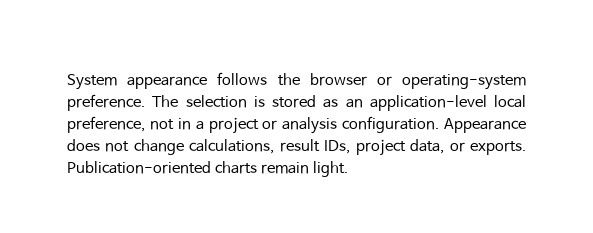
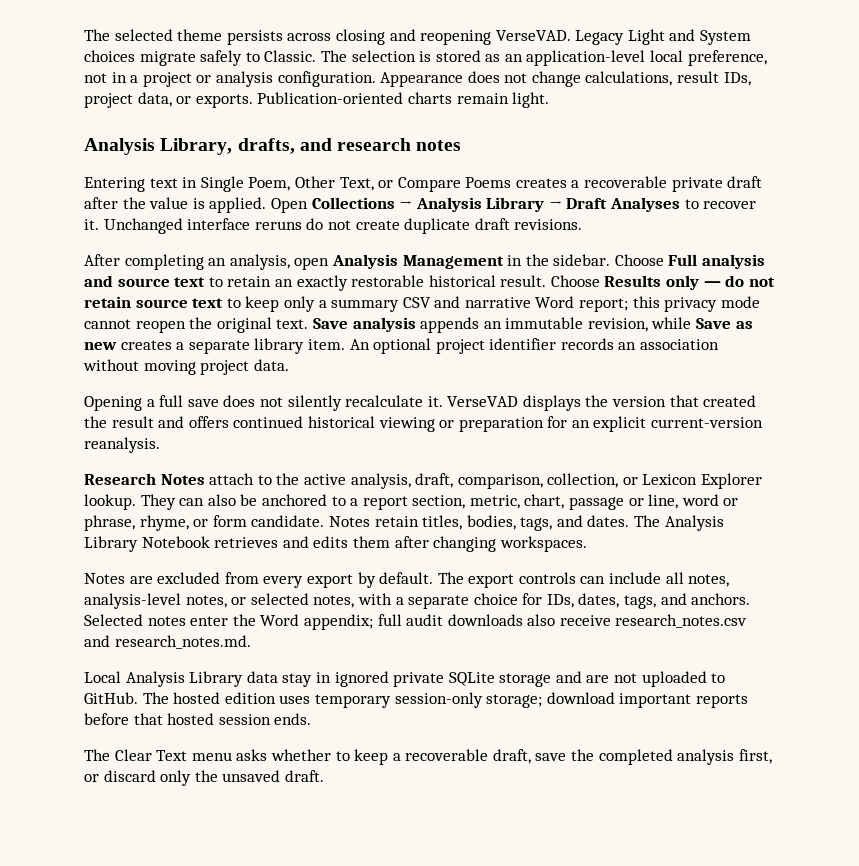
[67,72,526,90] [67,94,145,111] System appearance follows the browser or operating-system preference. -> [84,29,752,45] [84,50,317,66] The selected theme persists across closing and reopening VerseVAD. Legacy Light and System choices migrate safely to Classic.
(348, 169) none -> [84,138,462,155] [84,176,763,192] [84,197,757,213] [84,218,583,234] [84,254,766,270] [84,275,775,291] [84,296,760,312] [84,317,753,333] [84,338,720,354] [83,359,289,375] [84,395,757,411] [84,416,764,432] [84,437,160,453] [84,473,763,489] [84,494,739,510] [84,515,724,531] [84,536,587,552] [84,572,730,588] [84,593,751,609] [84,614,748,630] [84,635,251,649] [84,671,726,687] [84,692,748,708] [84,713,312,725] [84,749,772,765] [84,770,324,786] // Analysis Library, drafts, and research notes // Entering text in Single Poem, Other Text, or Compare Poems creates a recoverable private draft after the value is applied. Open Collections → Analysis Library → Draft Analyses to recover it. Unchanged interface reruns do not create duplicate draft revisions. // After completing an analysis, open Analysis Management in the sidebar. Choose Full analysis and source text to retain an exactly restorable historical result. Choose Results only — do not retain source text to keep only a summary CSV and narrative Word report; this privacy mode cannot reopen the original text. Save analysis appends an immutable revision, while Save as new creates a separate library item. An optional project identifier records an association without moving project data. // Opening a full save does not silently recalculate it. VerseVAD displays the version that created the result and offers continued historical viewing or preparation for an explicit current-version reanalysis. // Research Notes attach to the active analysis, draft, comparison, collection, or Lexicon Explorer lookup. They can also be anchored to a report section, metric, chart, passage or line, word or phrase, rhyme, or form candidate. Notes retain titles, bodies, tags, and dates. The Analysis Library Notebook retrieves and edits them after changing workspaces. // Notes are excluded from every export by default. The export controls can include all notes, analysis-level notes, or selected notes, with a separate choice for IDs, dates, tags, and anchors. Selected notes enter the Word appendix; full audit downloads also receive research_notes.csv and research_notes.md. // Local Analysis Library data stay in ignored private SQLite storage and are not uploaded to GitHub. The hosted edition uses temporary session-only storage; download important reports before that hosted session ends. // The Clear Text menu asks whether to keep a recoverable draft, save the completed analysis first, or discard only the unsaved draft.

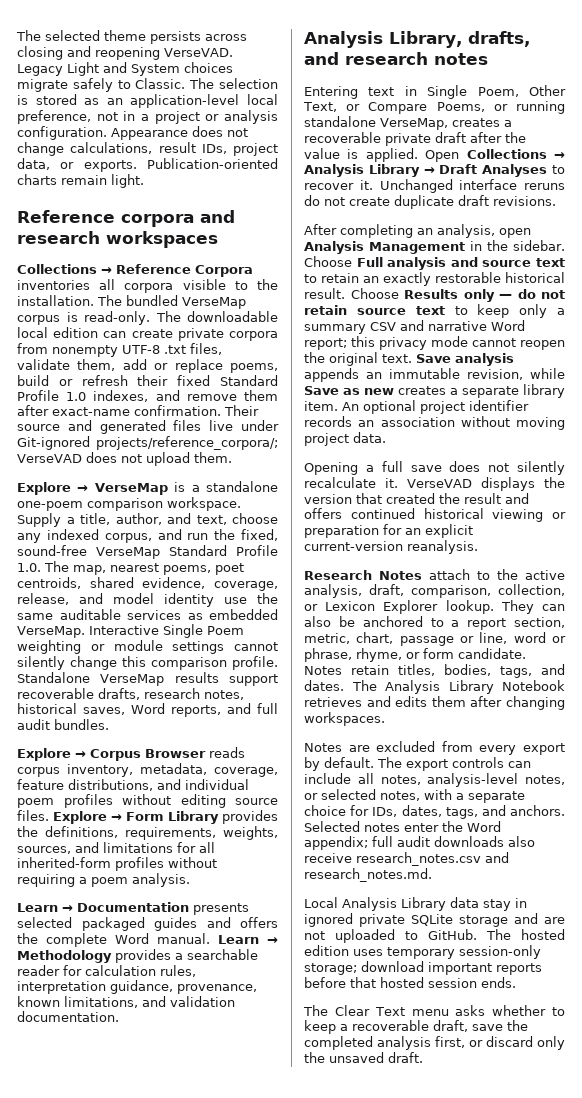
(550, 100) none -> [17,210,235,227] [17,231,218,248] [17,264,253,277] [17,279,278,293] [17,295,246,309] [17,311,278,325] [17,327,278,341] [17,343,222,357] [17,359,278,373] [17,375,278,386] [17,390,278,402] [17,405,259,416] [17,420,279,434] [17,436,278,450] [17,452,232,466] [17,481,278,495] [17,497,241,511] [17,513,278,527] [17,529,278,543] [17,545,278,559] [17,561,244,575] [17,577,278,591] [17,593,278,607] [17,609,278,620] [17,624,244,638] [17,640,278,654] [17,656,278,670] [17,672,278,686] [17,688,244,700] [17,703,278,717] [17,719,109,730] [17,747,245,761] [17,763,278,777] [17,779,249,791] [17,794,278,808] [17,810,278,824] [17,826,278,840] [17,842,215,854] [17,857,217,871] [17,873,190,887] [17,902,249,915] [17,917,278,931] [17,933,278,947] [17,949,258,963] [17,965,196,977] [17,980,257,994] [17,996,235,1008] [17,1011,119,1022] // Reference corpora and research workspaces // Collections → Reference Corpora inventories all corpora visible to the installation. The bundled VerseMap corpus is read-only. The downloadable local edition can create private corpora from nonempty UTF-8 .txt files, validate them, add or replace poems, build or refresh their fixed Standard Profile 1.0 indexes, and remove them after exact-name confirmation. Their source and generated files live under Git-ignored projects/reference_corpora/; VerseVAD does not upload them. // Explore → VerseMap is a standalone one-poem comparison workspace. Supply a title, author, and text, choose any indexed corpus, and run the fixed, sound-free VerseMap Standard Profile 1.0. The map, nearest poems, poet centroids, shared evidence, coverage, release, and model identity use the same auditable services as embedded VerseMap. Interactive Single Poem weighting or module settings cannot silently change this comparison profile. Standalone VerseMap results support recoverable drafts, research notes, historical saves, Word reports, and full audit bundles. // Explore → Corpus Browser reads corpus inventory, metadata, coverage, feature distributions, and individual poem profiles without editing source files. Explore → Form Library provides the definitions, requirements, weights, sources, and limitations for all inherited-form profiles without requiring a poem analysis. // Learn → Documentation presents selected packaged guides and offers the complete Word manual. Learn → Methodology provides a searchable reader for calculation rules, interpretation guidance, provenance, known limitations, and validation documentation.
[465,177,512,188] Poems -> [436,101,565,114] [304,116,448,130] Poems, or running standalone VerseMap,

